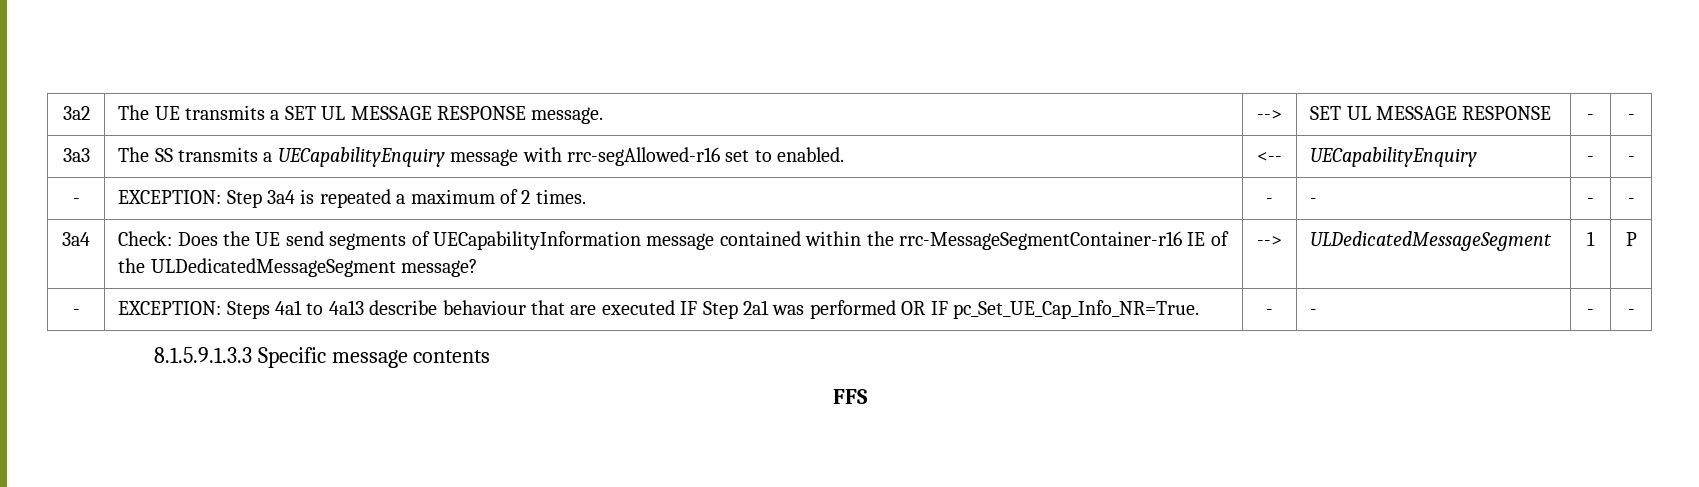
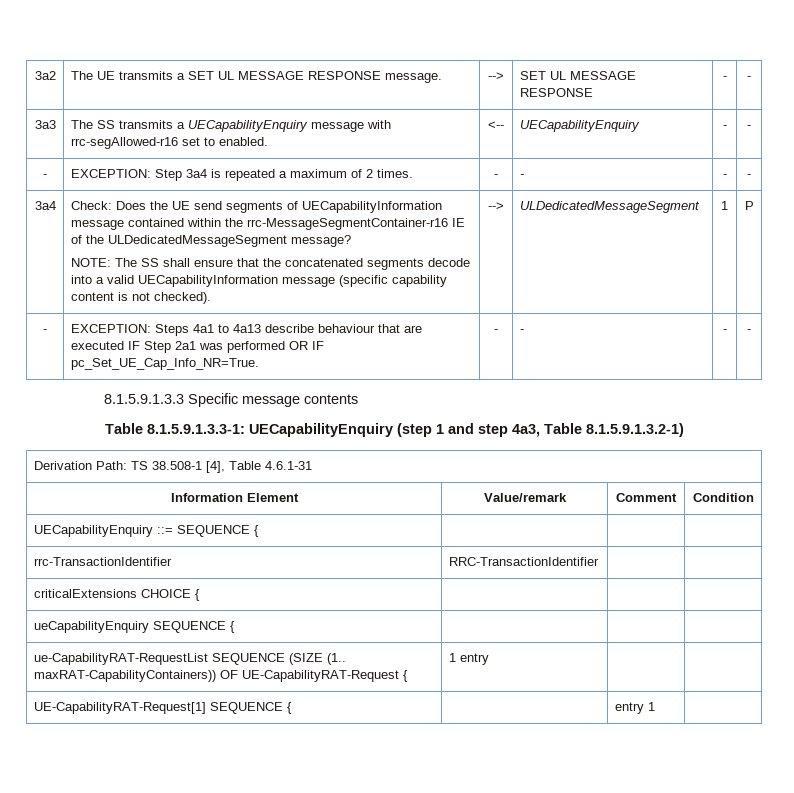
(478, 268) none -> [70,258,470,270] [70,275,447,287] [70,292,211,304] // NOTE: The SS shall ensure that the concatenated segments decode into a valid UECapabilityInformation message (specific capability content is not checked).
[832,389,868,404] FFS -> [105,423,684,437] [33,461,312,473] [170,493,299,502] [483,493,567,502] [616,493,677,502] [692,493,754,502] [33,525,259,537] [33,557,172,566] [448,557,599,566] [33,589,200,601] [33,621,235,633] [33,653,346,665] [33,670,408,682] [448,653,489,665] [33,702,292,714] [614,702,655,714] Table 8.1.5.9.1.3.3-1: UECapabilityEnquiry (step 1 and step 4a3, Table 8.1.5.9.1.3.2-1) // Derivation Path: TS 38.508-1 [4], Table 4.6.1-31 // Information Element | Value/remark | Comment | Condition // UECapabilityEnquiry ::= SEQUENCE { | | | // rrc-TransactionIdentifier | RRC-TransactionIdentifier | | // criticalExtensions CHOICE { | | | // ueCapabilityEnquiry SEQUENCE { | | | // ue-CapabilityRAT-RequestList SEQUENCE (SIZE (1.. maxRAT-CapabilityContainers)) OF UE-CapabilityRAT-Request { | 1 entry | | // UE-CapabilityRAT-Request[1] SEQUENCE { | | entry 1 |

